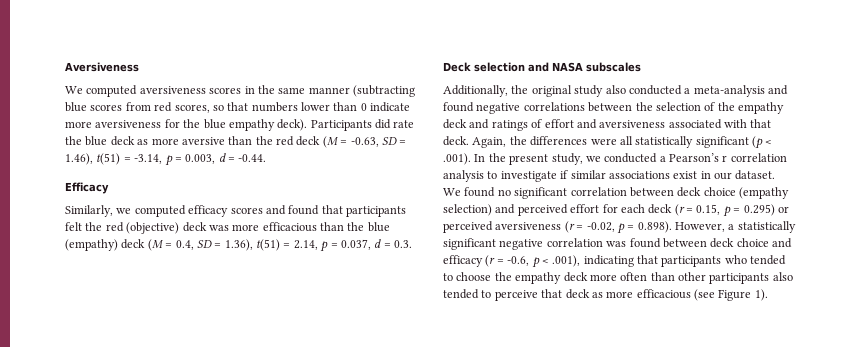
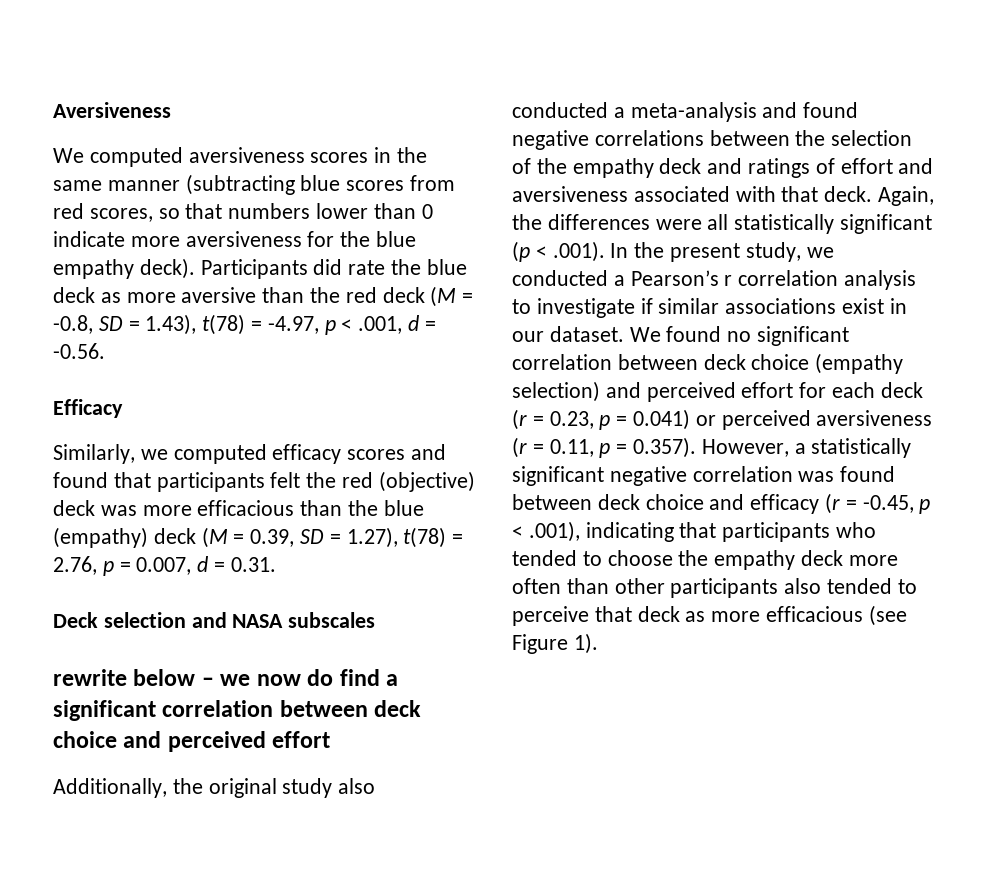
[350,137,407,147] [65,153,267,166] -0.63, SD = 1.46), t(51) = -3.14, p = 0.003, d = -0.44. -> [53,314,436,335] [53,343,105,359] -0.8, SD = 1.43), t(78) = -4.97, p < .001, d = -0.56.
[175,239,412,252] 0.4, SD = 1.36), t(51) = 2.14, p = 0.037, d = 0.3. -> [250,527,464,548] [53,556,276,576] 0.39, SD = 1.27), t(78) = 2.76, p = 0.007, d = 0.31.
(641, 67) none -> [53,669,399,686] [53,700,422,721] [53,731,331,752] // rewrite below – we now do find a significant correlation between deck choice and perceived effort
[696,204,775,217] 0.15, p = 0.295) -> [549,409,691,430] 0.23, p = 0.041)
[586,221,672,234] -0.02, p = 0.898). -> [549,437,697,458] 0.11, p = 0.357).
[507,256,530,266] -0.6, -> [862,495,914,513] -0.45,

